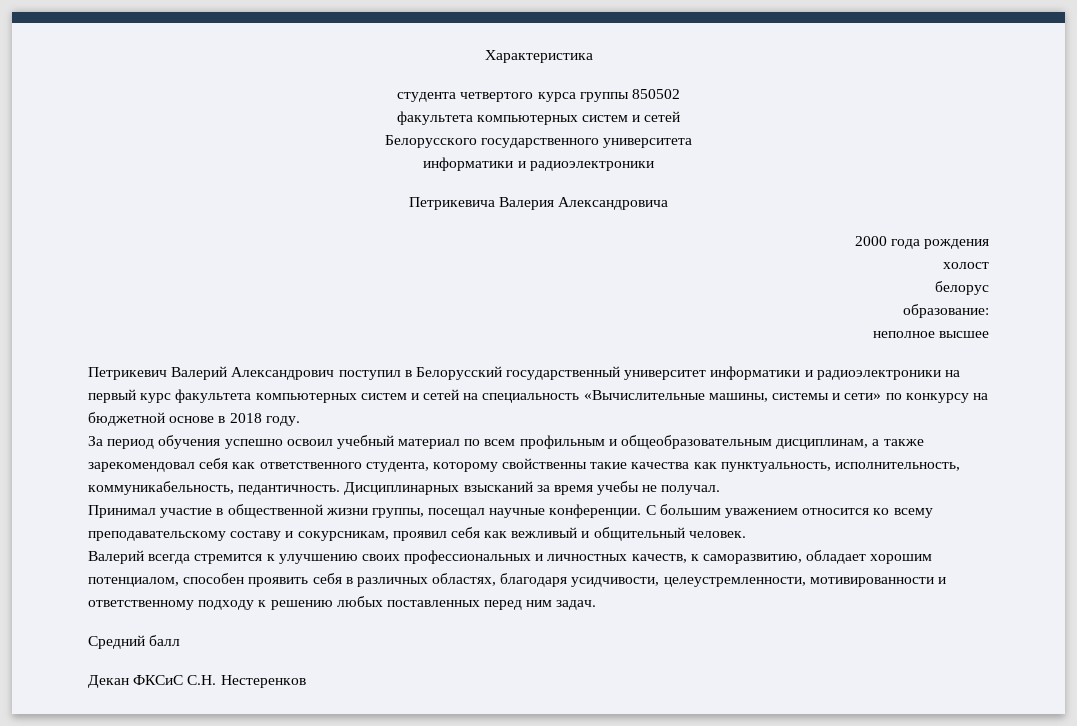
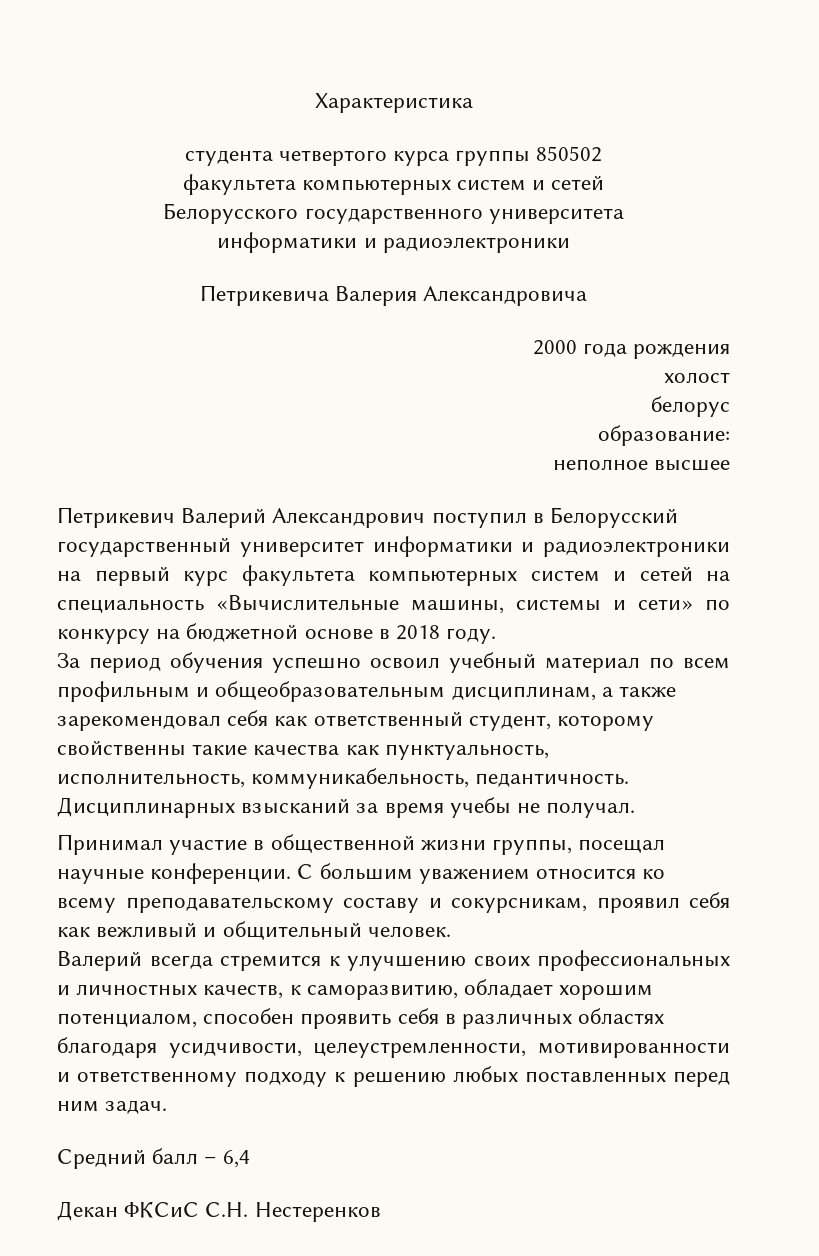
[259,462,429,472] ответственного студента, -> [313,711,551,731] ответственный студент,
[432,573,497,586] областях, -> [578,1008,665,1024] областях
(181, 640) none -> [204,1150,250,1168] – 6,4

